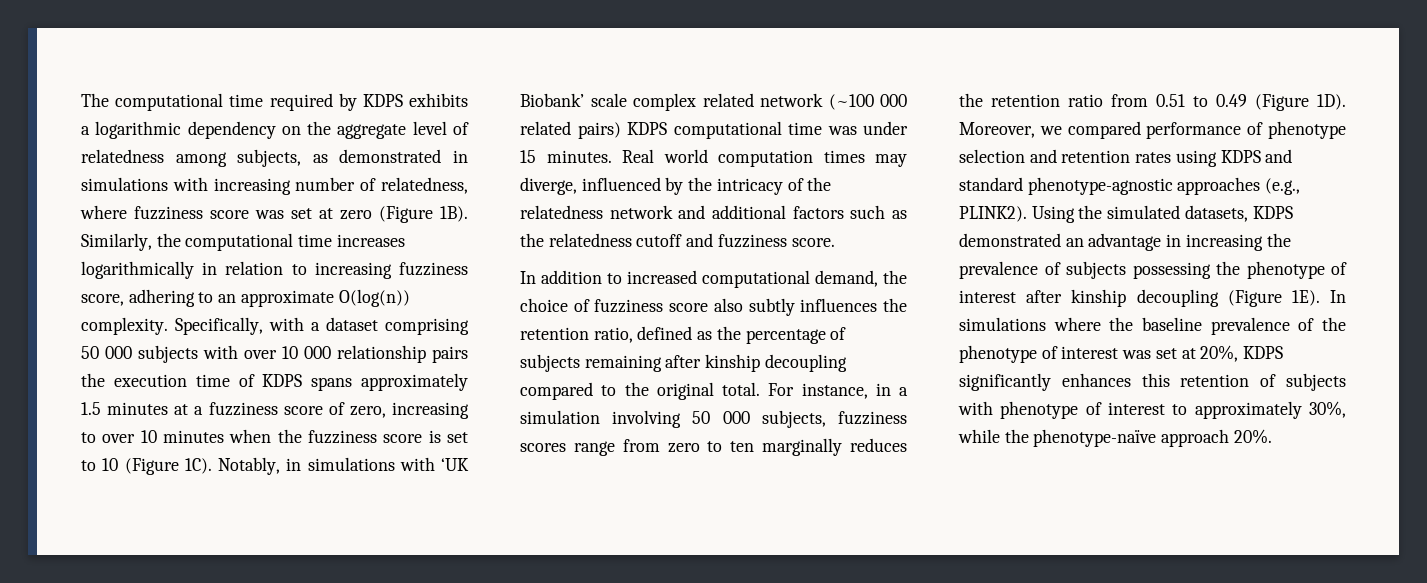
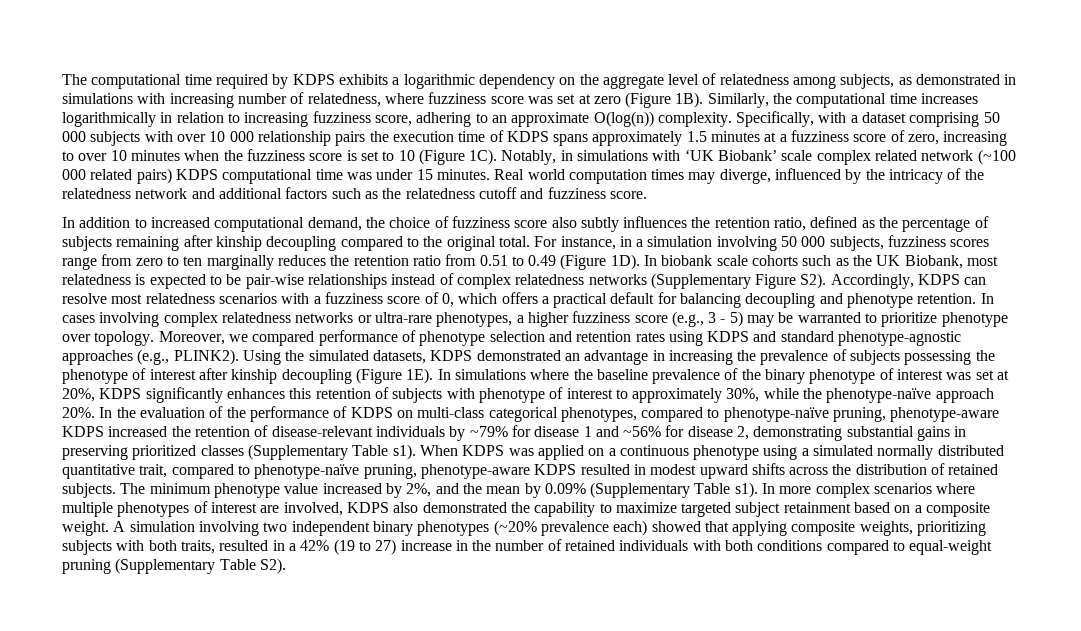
(1346, 102) none -> [644,255,999,269] [62,273,987,289] [62,292,994,308] [62,311,1008,327] [62,331,155,346] In biobank scale cohorts such as the UK Biobank, most relatedness is expected to be pair-wise relationships instead of complex relatedness networks (Supplementary Figure S2). Accordingly, KDPS can resolve most relatedness scenarios with a fuzziness score of 0, which offers a practical default for balancing decoupling and phenotype retention. In cases involving complex relatedness networks or ultra-rare phenotypes, a higher fuzziness score (e.g., 3 - 5) may be warranted to prioritize phenotype over topology.
(1346, 324) none -> [765,369,806,384] binary
(1272, 436) none -> [99,406,1000,422] [62,425,967,441] [62,444,1004,460] [62,463,999,479] [62,482,976,498] [62,501,991,517] [62,520,987,536] [62,539,993,555] [62,558,286,574] In the evaluation of the performance of KDPS on multi-class categorical phenotypes, compared to phenotype-naïve pruning, phenotype-aware KDPS increased the retention of disease-relevant individuals by ~79% for disease 1 and ~56% for disease 2, demonstrating substantial gains in preserving prioritized classes (Supplementary Table s1). When KDPS was applied on a continuous phenotype using a simulated normally distributed quantitative trait, compared to phenotype-naïve pruning, phenotype-aware KDPS resulted in modest upward shifts across the distribution of retained subjects. The minimum phenotype value increased by 2%, and the mean by 0.09% (Supplementary Table s1). In more complex scenarios where multiple phenotypes of interest are involved, KDPS also demonstrated the capability to maximize targeted subject retainment based on a composite weight. A simulation involving two independent binary phenotypes (~20% prevalence each) showed that applying composite weights, prioritizing subjects with both traits, resulted in a 42% (19 to 27) increase in the number of retained individuals with both conditions compared to equal-weight pruning (Supplementary Table S2).

